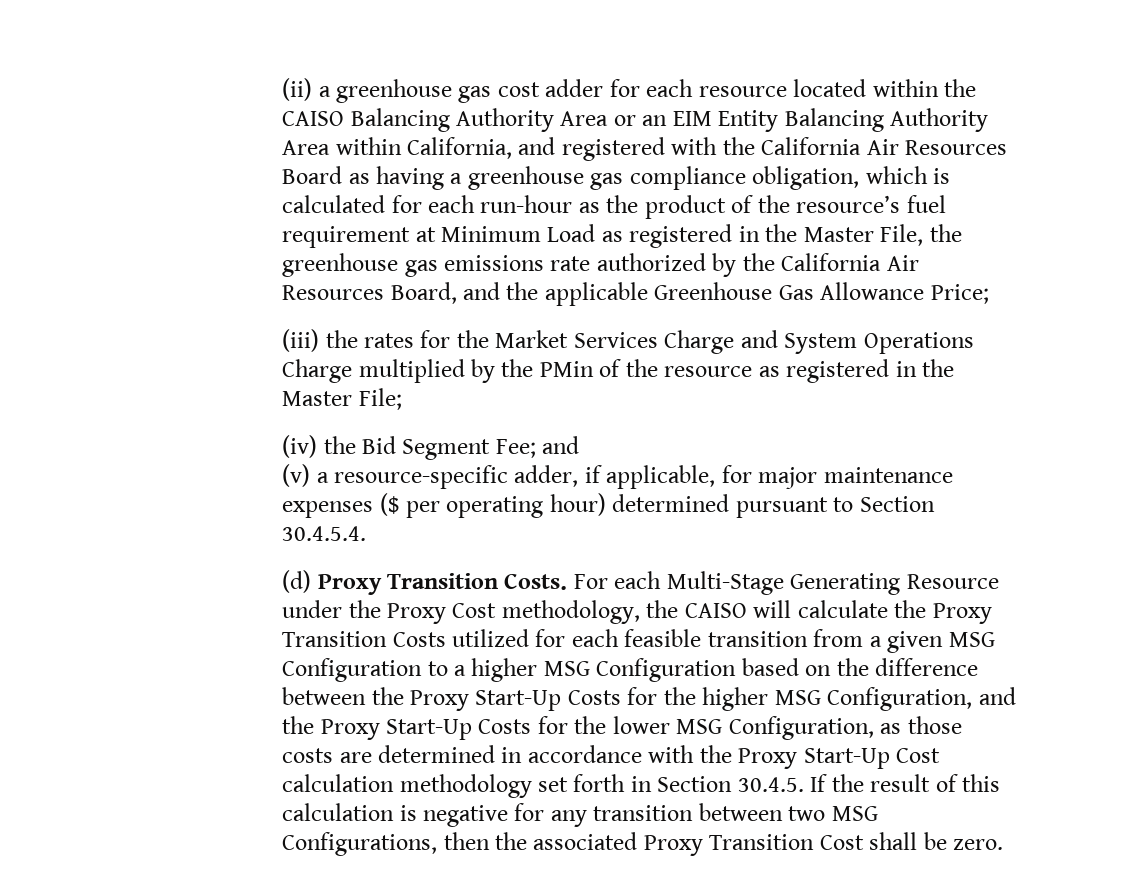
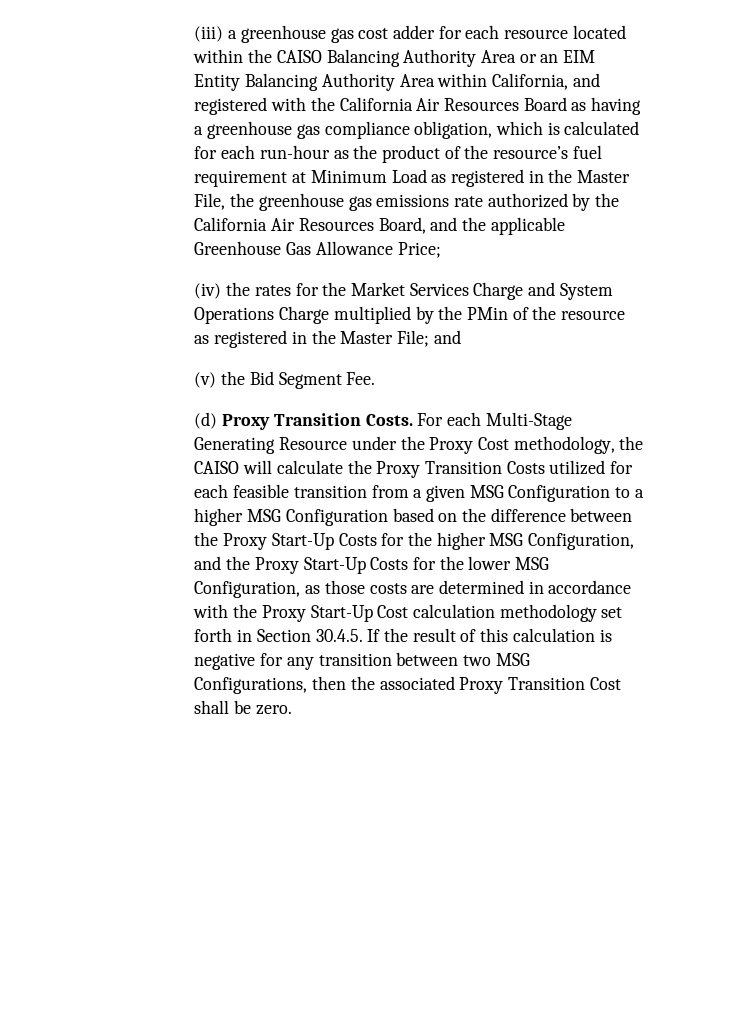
[282,78,313,101] (ii) -> [194,26,224,42] (iii)
[282,329,320,352] (iii) -> [194,283,222,299] (iv)
[282,435,318,458] // (iv) -> [433,330,461,344] [194,372,217,388] and // (v)
[495,436,580,458] [282,464,953,489] [282,493,935,518] [282,526,367,541] Fee; and // (v) a resource-specific adder, if applicable, for major maintenance expenses ($ per operating hour) determined pursuant to Section 30.4.5.4. -> [346,372,376,385] Fee.

